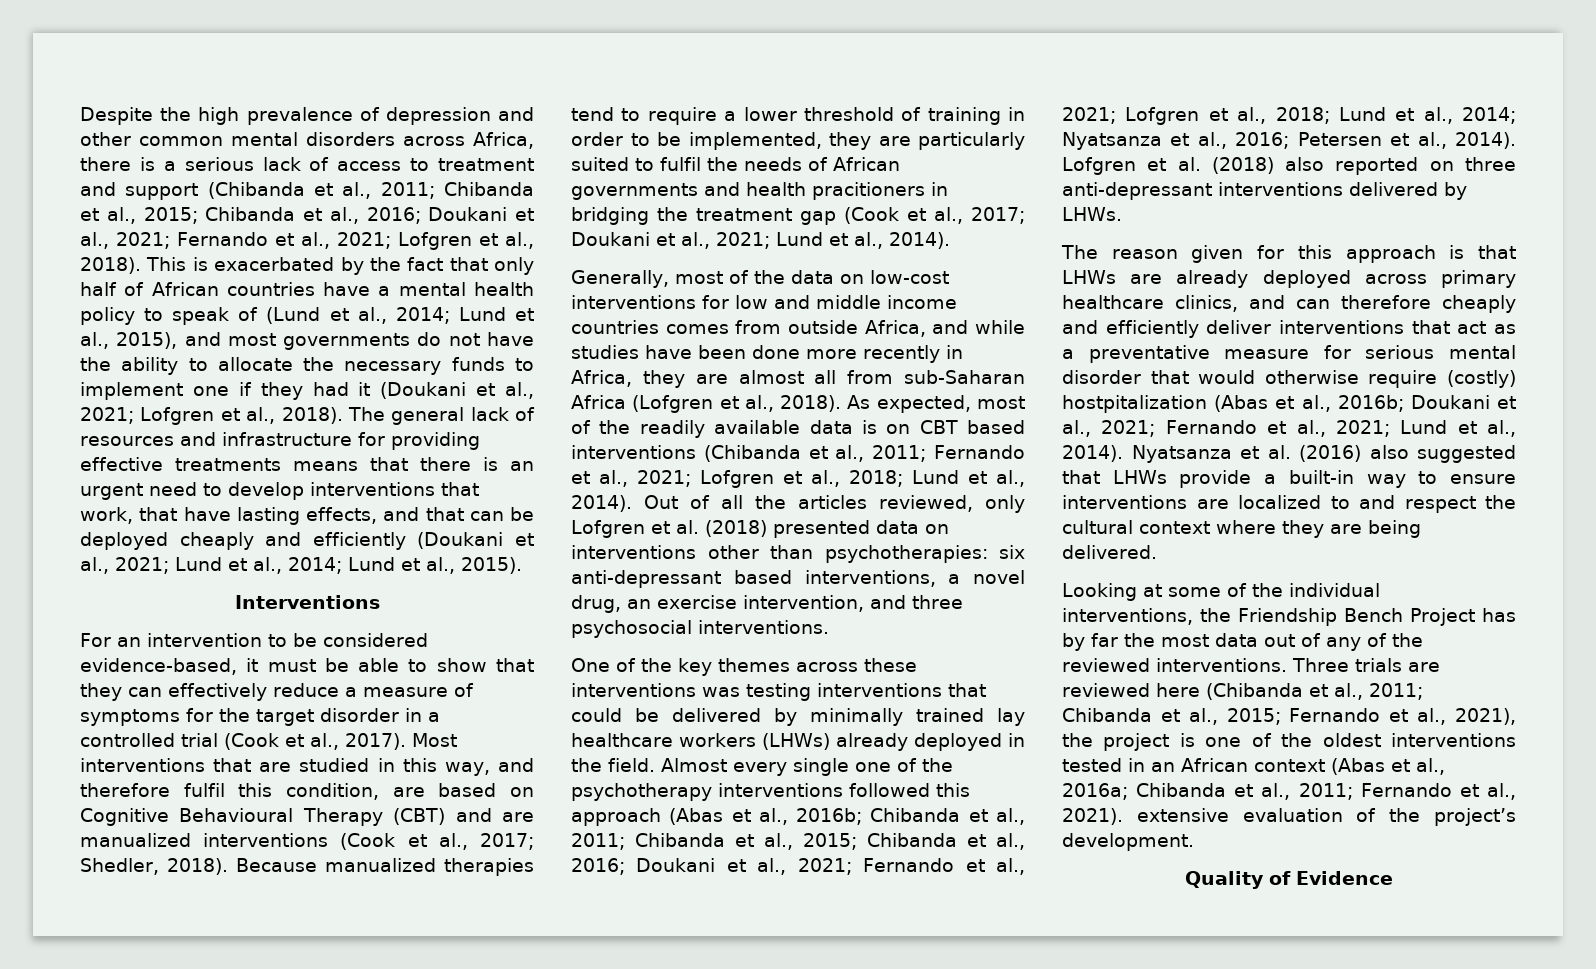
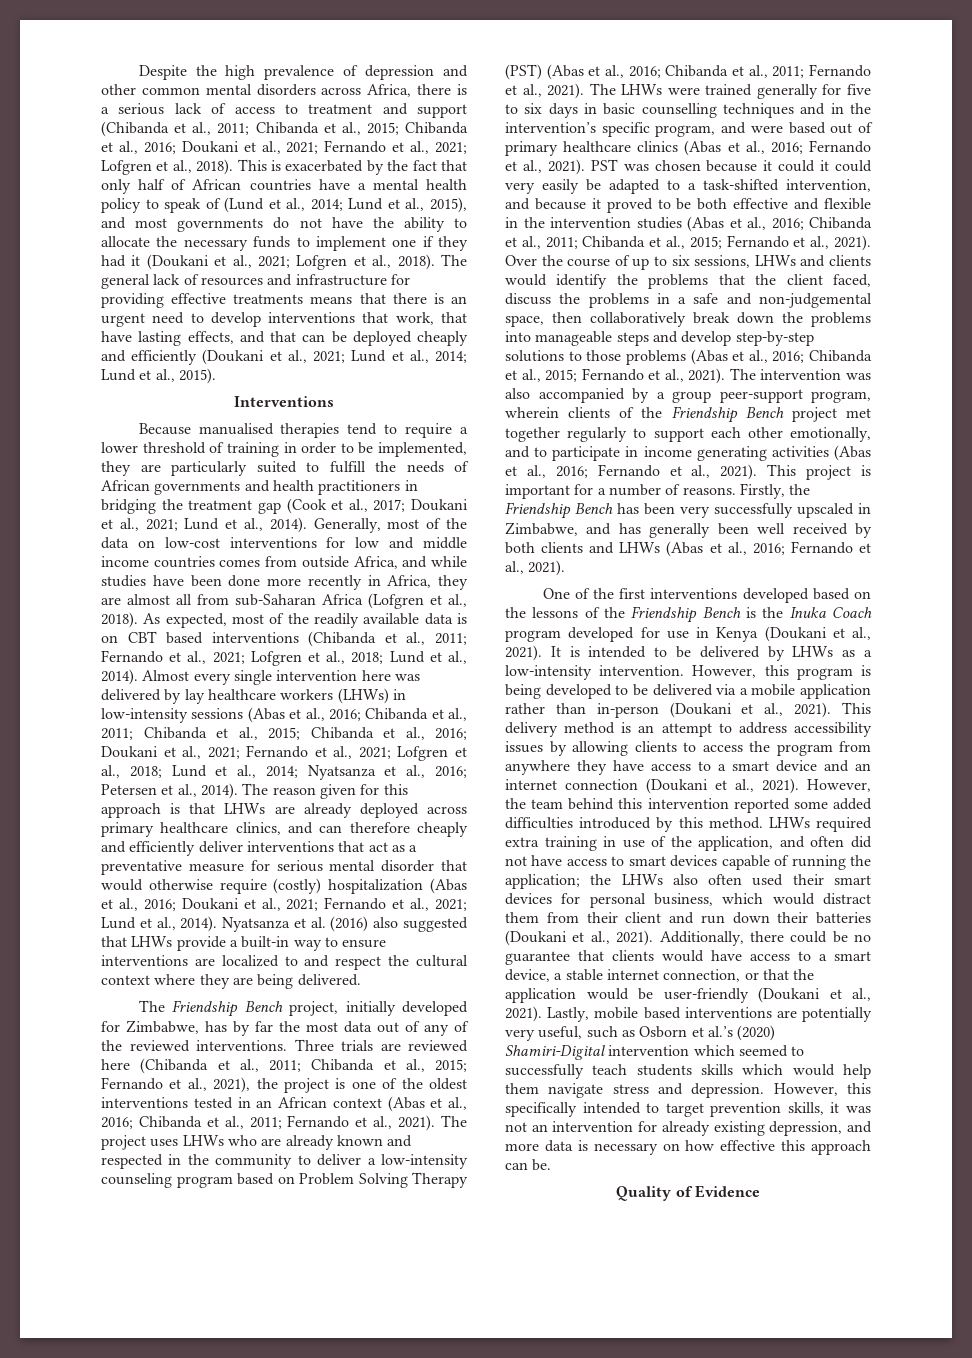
[80,633,428,647] [80,658,534,675] [80,683,474,701] [80,708,440,726] [80,733,457,750] [80,758,535,776] [80,783,534,800] [80,808,534,826] [80,833,534,850] [80,858,436,875] For an intervention to be considered evidence-based, it must be able to show that they can effectively reduce a measure of symptoms for the target disorder in a controlled trial (Cook et al., 2017). Most interventions that are studied in this way, and therefore fulfil this condition, are based on Cognitive Behavioural Therapy (CBT) and are manualized interventions (Cook et al., 2017; Shedler, 2018). Because manualized -> [138,423,274,435] Because manualised
[660,157,701,171] fulfil -> [329,461,366,473] fulfill
[812,182,925,200] pracitioners -> [318,480,401,495] practitioners
(950, 240) // -> (307, 525) none
[644,495,1025,513] [571,520,949,538] [571,545,1025,563] [571,570,1025,588] [571,595,963,613] [571,620,829,638] [571,658,917,676] [571,683,986,701] [571,708,1025,726] [571,733,1025,751] [571,758,953,776] [571,783,970,801] [571,808,863,826] Out of all the articles reviewed, only Lofgren et al. (2018) presented data on interventions other than psychotherapies: six anti-depressant based interventions, a novel drug, an exercise intervention, and three psychosocial interventions. // One of the key themes across these interventions was testing interventions that could be delivered by minimally trained lay healthcare workers (LHWs) already deployed in the field. Almost every single one of the psychotherapy interventions followed this approach (Abas et al., 2016b; -> [142,670,420,685] [101,688,406,704] [101,707,361,723] Almost every single intervention here was delivered by lay healthcare workers (LHWs) in low-intensity sessions (Abas et al., 2016;
[1062,157,1516,175] [1062,182,1467,200] [1062,207,1122,221] Lofgren et al. (2018) also reported on three anti-depressant interventions delivered by LHWs. // -> (238, 791) none
[1062,395,1404,413] hostpitalization (Abas et al., 2016b; -> [328,878,468,894] [101,898,176,911] hospitalization (Abas et al., 2016;
[1062,583,1380,601] [1062,608,1475,626] Looking at some of the individual interventions, the Friendship Bench Project -> [138,1000,468,1017] [101,1020,199,1034] The Friendship Bench project, initially developed for Zimbabwe,
[1062,783,1516,800] [1062,808,1516,826] [1062,833,1194,851] 2016a; Chibanda et al., 2011; Fernando et al., 2021). extensive evaluation of the project’s development. -> [101,1115,468,1131] [101,1135,413,1150] [101,1154,468,1169] [101,1172,468,1188] [505,64,871,80] [505,83,871,99] [505,103,871,118] [505,122,873,137] [505,140,871,156] [505,159,872,175] [505,179,871,194] [505,198,871,213] [505,216,872,232] [505,235,871,251] [505,255,871,270] [505,274,871,289] [505,293,872,308] [505,312,871,327] [505,331,814,346] [505,349,872,365] [505,368,871,384] [505,388,871,403] [505,406,871,423] [505,427,871,442] [505,445,871,461] [505,464,871,480] [505,483,811,499] [505,502,871,519] [505,522,872,538] [505,541,871,557] [505,560,566,576] [542,588,871,603] [505,606,872,623] [505,626,871,642] [505,645,872,661] [505,665,871,680] [505,684,871,699] [505,702,871,718] [505,722,872,737] [505,741,871,756] [505,760,871,775] [505,778,871,794] [505,798,872,813] [505,817,872,832] [505,836,872,851] [505,855,871,870] [505,874,871,889] [505,893,871,908] [505,912,871,924] [505,930,871,946] [505,950,871,965] [505,969,815,982] [505,987,871,1003] [505,1006,873,1022] [505,1025,776,1041] [505,1045,805,1060] [505,1064,871,1079] [505,1083,871,1098] [505,1102,871,1117] [505,1121,872,1136] [505,1140,871,1155] [505,1159,552,1171] 2016; Chibanda et al., 2011; Fernando et al., 2021). The project uses LHWs who are already known and respected in the community to deliver a low-intensity counseling program based on Problem Solving Therapy (PST) (Abas et al., 2016; Chibanda et al., 2011; Fernando et al., 2021). The LHWs were trained generally for five to six days in basic counselling techniques and in the intervention’s specific program, and were based out of primary healthcare clinics (Abas et al., 2016; Fernando et al., 2021). PST was chosen because it could it could very easily be adapted to a task-shifted intervention, and because it proved to be both effective and flexible in the intervention studies (Abas et al., 2016; Chibanda et al., 2011; Chibanda et al., 2015; Fernando et al., 2021). Over the course of up to six sessions, LHWs and clients would identify the problems that the client faced, discuss the problems in a safe and non-judgemental space, then collaboratively break down the problems into manageable steps and develop step-by-step solutions to those problems (Abas et al., 2016; Chibanda et al., 2015; Fernando et al., 2021). The intervention was also accompanied by a group peer-support program, wherein clients of the Friendship Bench project met together regularly to support each other emotionally, and to participate in income generating activities (Abas et al., 2016; Fernando et al., 2021). This project is important for a number of reasons. Firstly, the Friendship Bench has been very successfully upscaled in Zimbabwe, and has generally been well received by both clients and LHWs (Abas et al., 2016; Fernando et al., 2021). // One of the first interventions developed based on the lessons of the Friendship Bench is the Inuka Coach program developed for use in Kenya (Doukani et al., 2021). It is intended to be delivered by LHWs as a low-intensity intervention. However, this program is being developed to be delivered via a mobile application rather than in-person (Doukani et al., 2021). This delivery method is an attempt to address accessibility issues by allowing clients to access the program from anywhere they have access to a smart device and an internet connection (Doukani et al., 2021). However, the team behind this intervention reported some added difficulties introduced by this method. LHWs required extra training in use of the application, and often did not have access to smart devices capable of running the application; the LHWs also often used their smart devices for personal business, which would distract them from their client and run down their batteries (Doukani et al., 2021). Additionally, there could be no guarantee that clients would have access to a smart device, a stable internet connection, or that the application would be user-friendly (Doukani et al., 2021). Lastly, mobile based interventions are potentially very useful, such as Osborn et al.’s (2020) Shamiri-Digital intervention which seemed to successfully teach students skills which would help them navigate stress and depression. However, this specifically intended to target prevention skills, it was not an intervention for already existing depression, and more data is necessary on how effective this approach can be.

